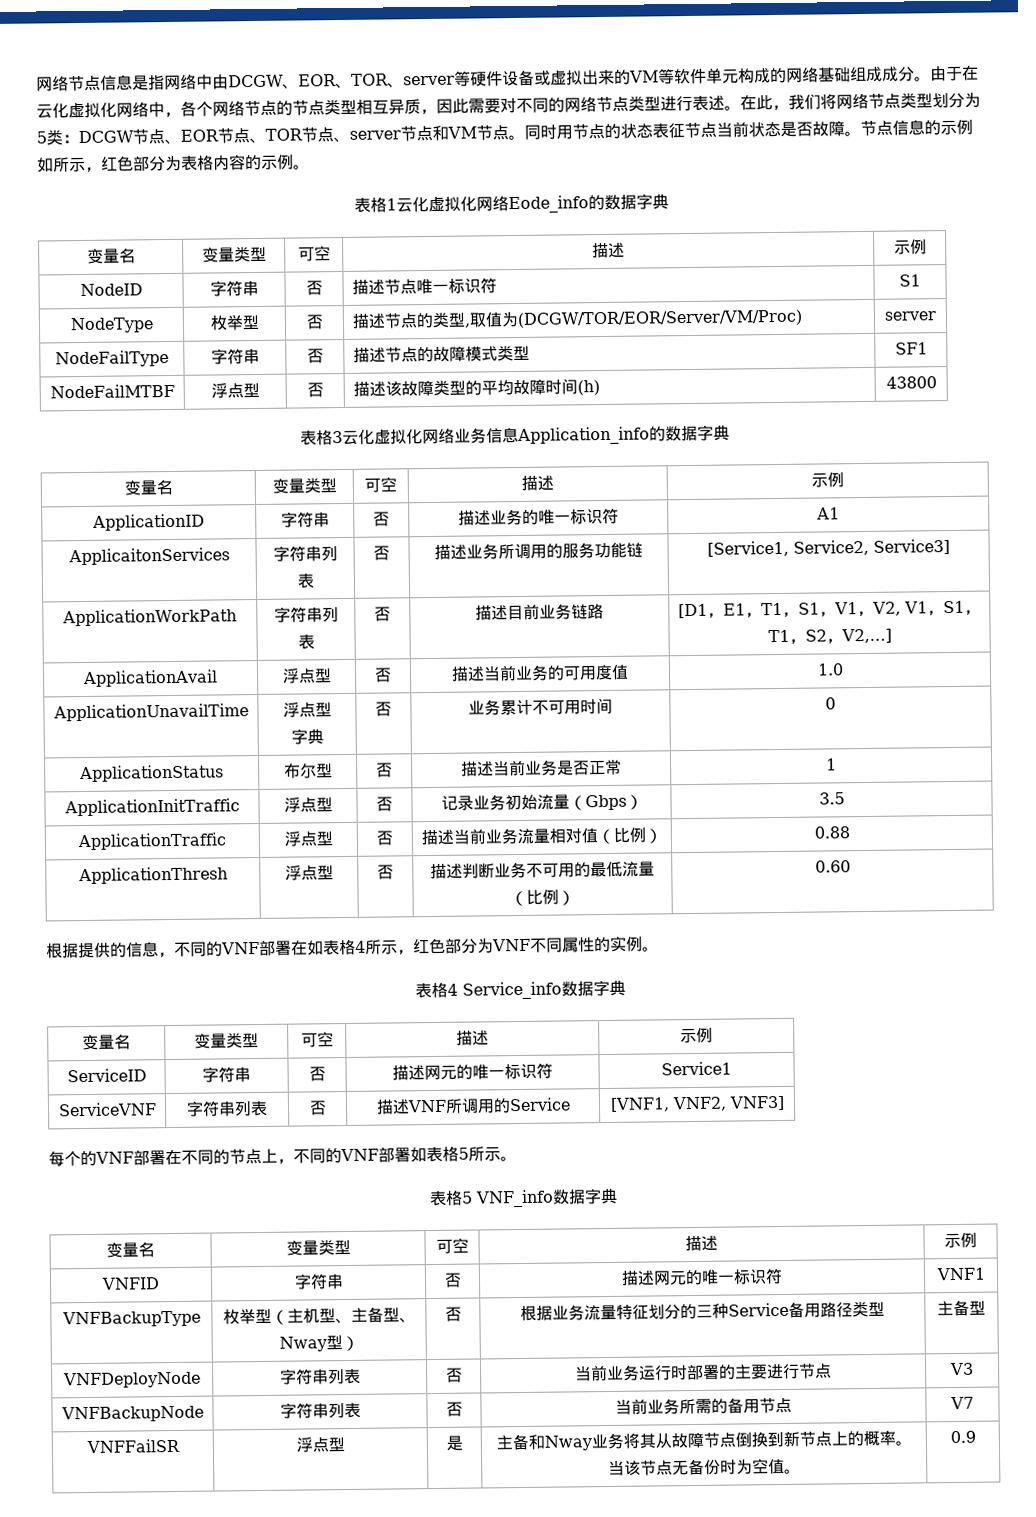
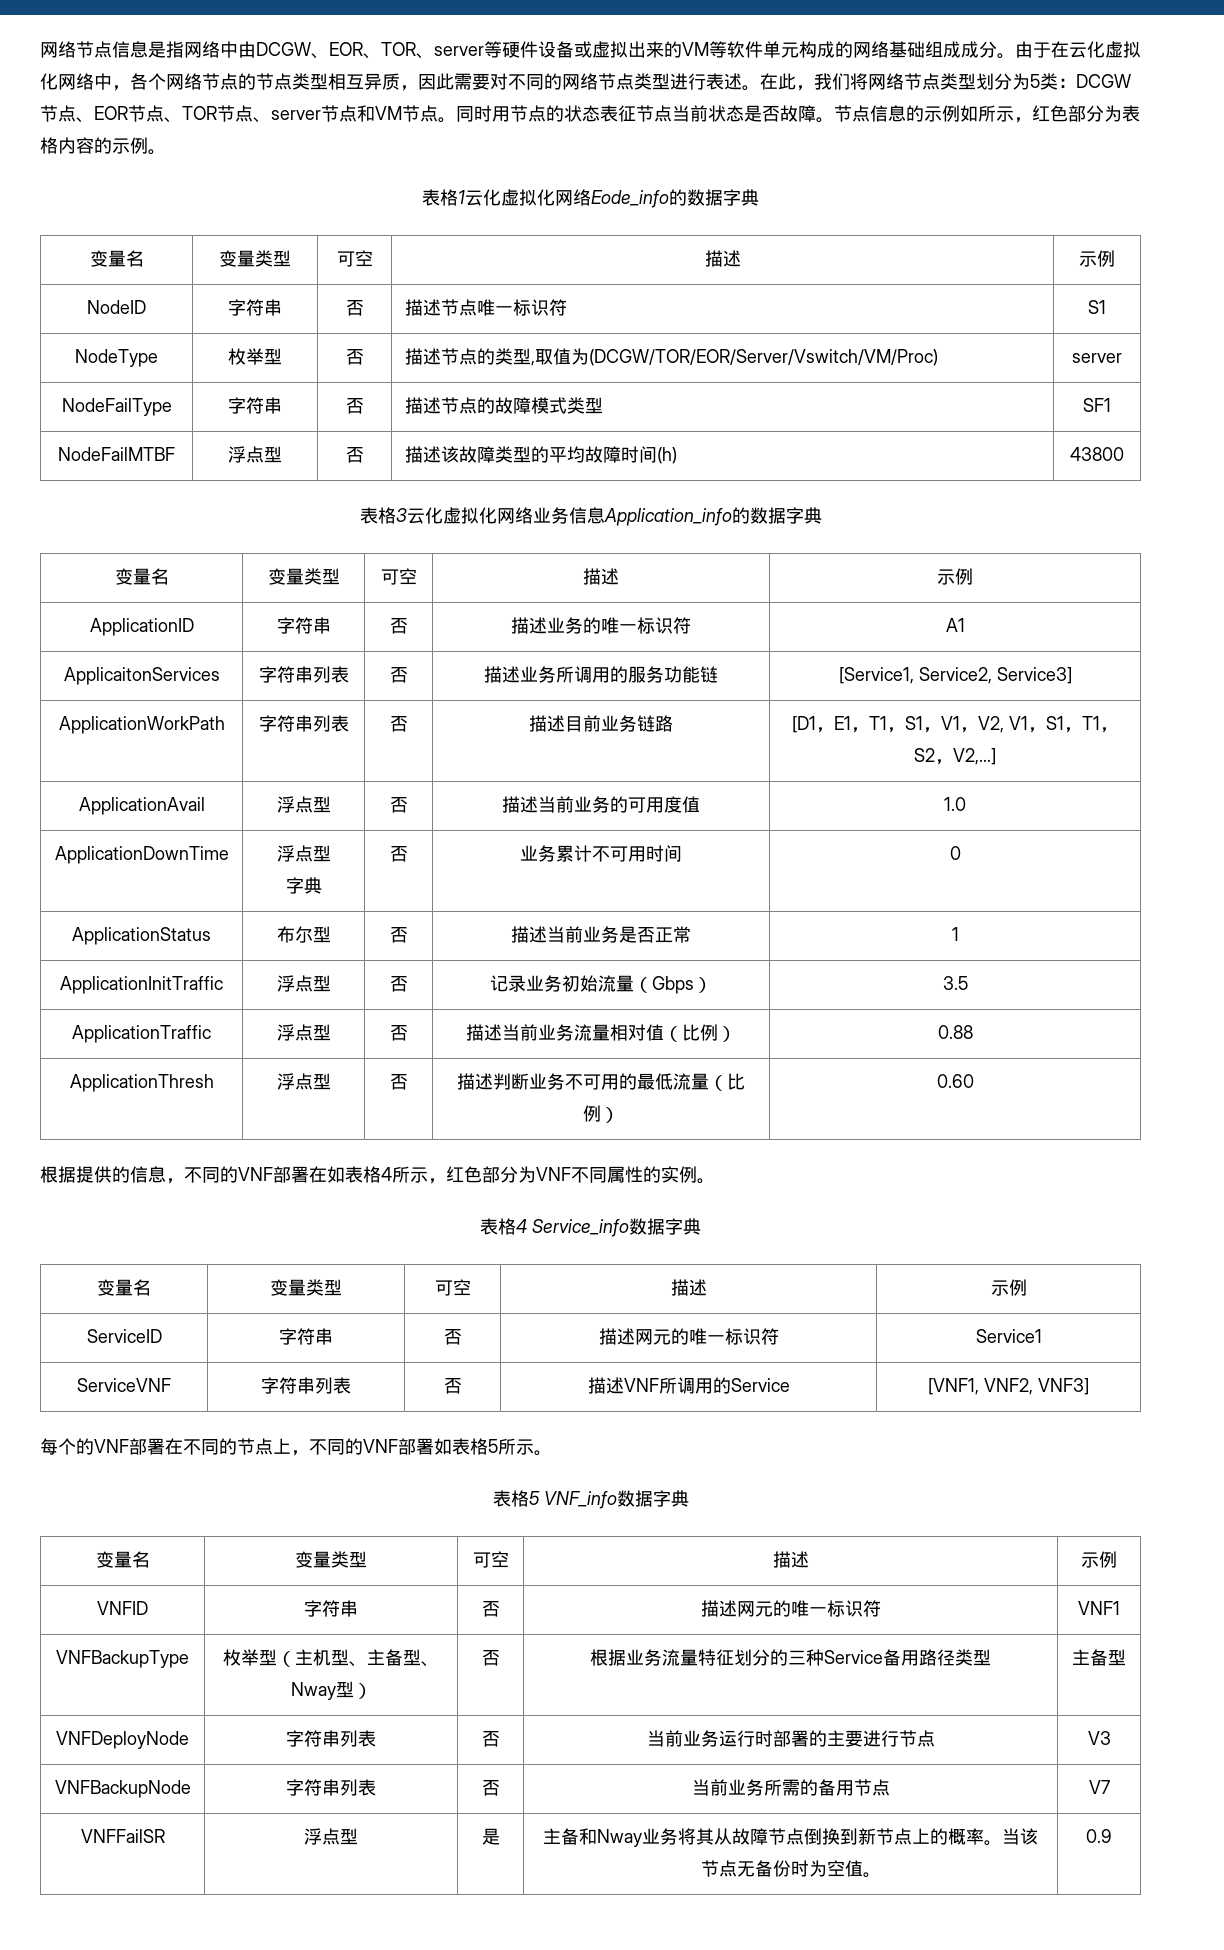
[516,309,803,328] (DCGW/TOR/EOR/Server/VM/Proc) -> [588,349,938,366] (DCGW/TOR/EOR/Server/Vswitch/VM/Proc)
[52,703,249,722] ApplicationUnavailTime -> [54,846,229,864] ApplicationDownTime

